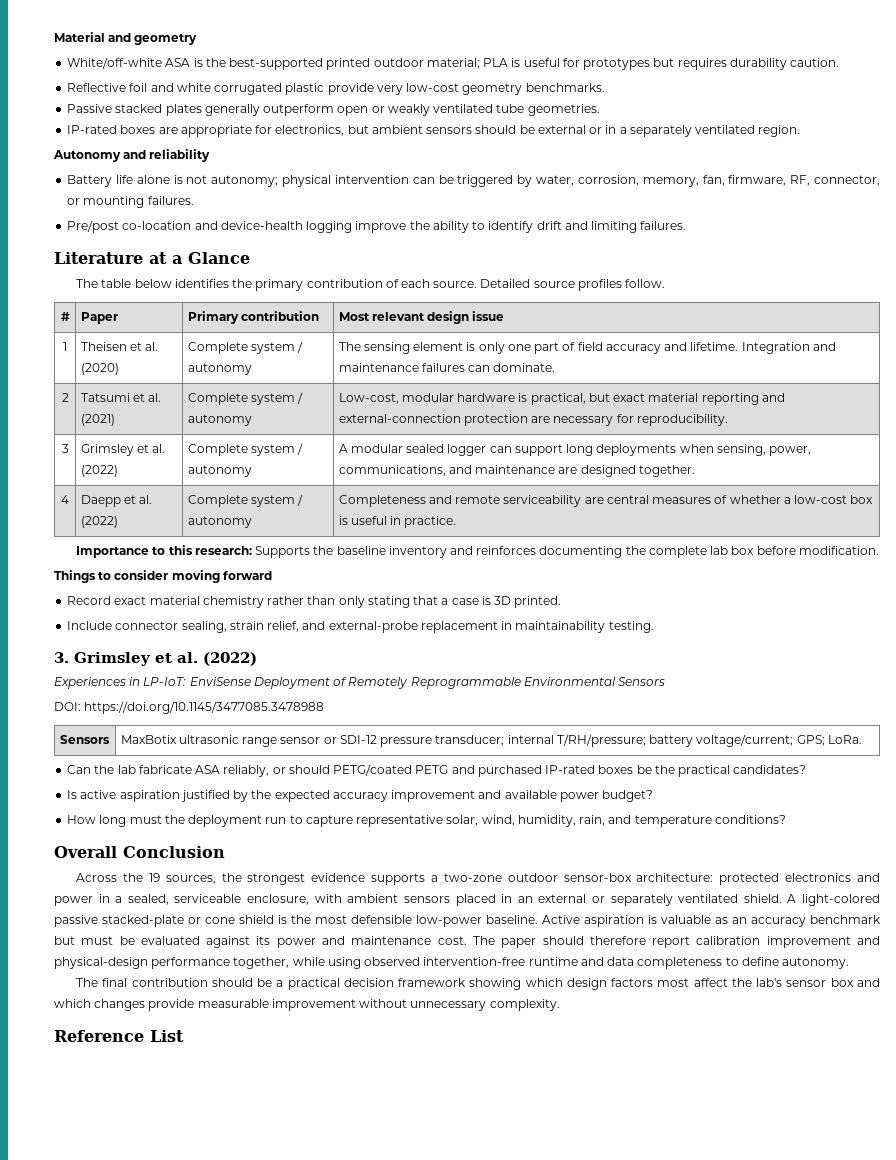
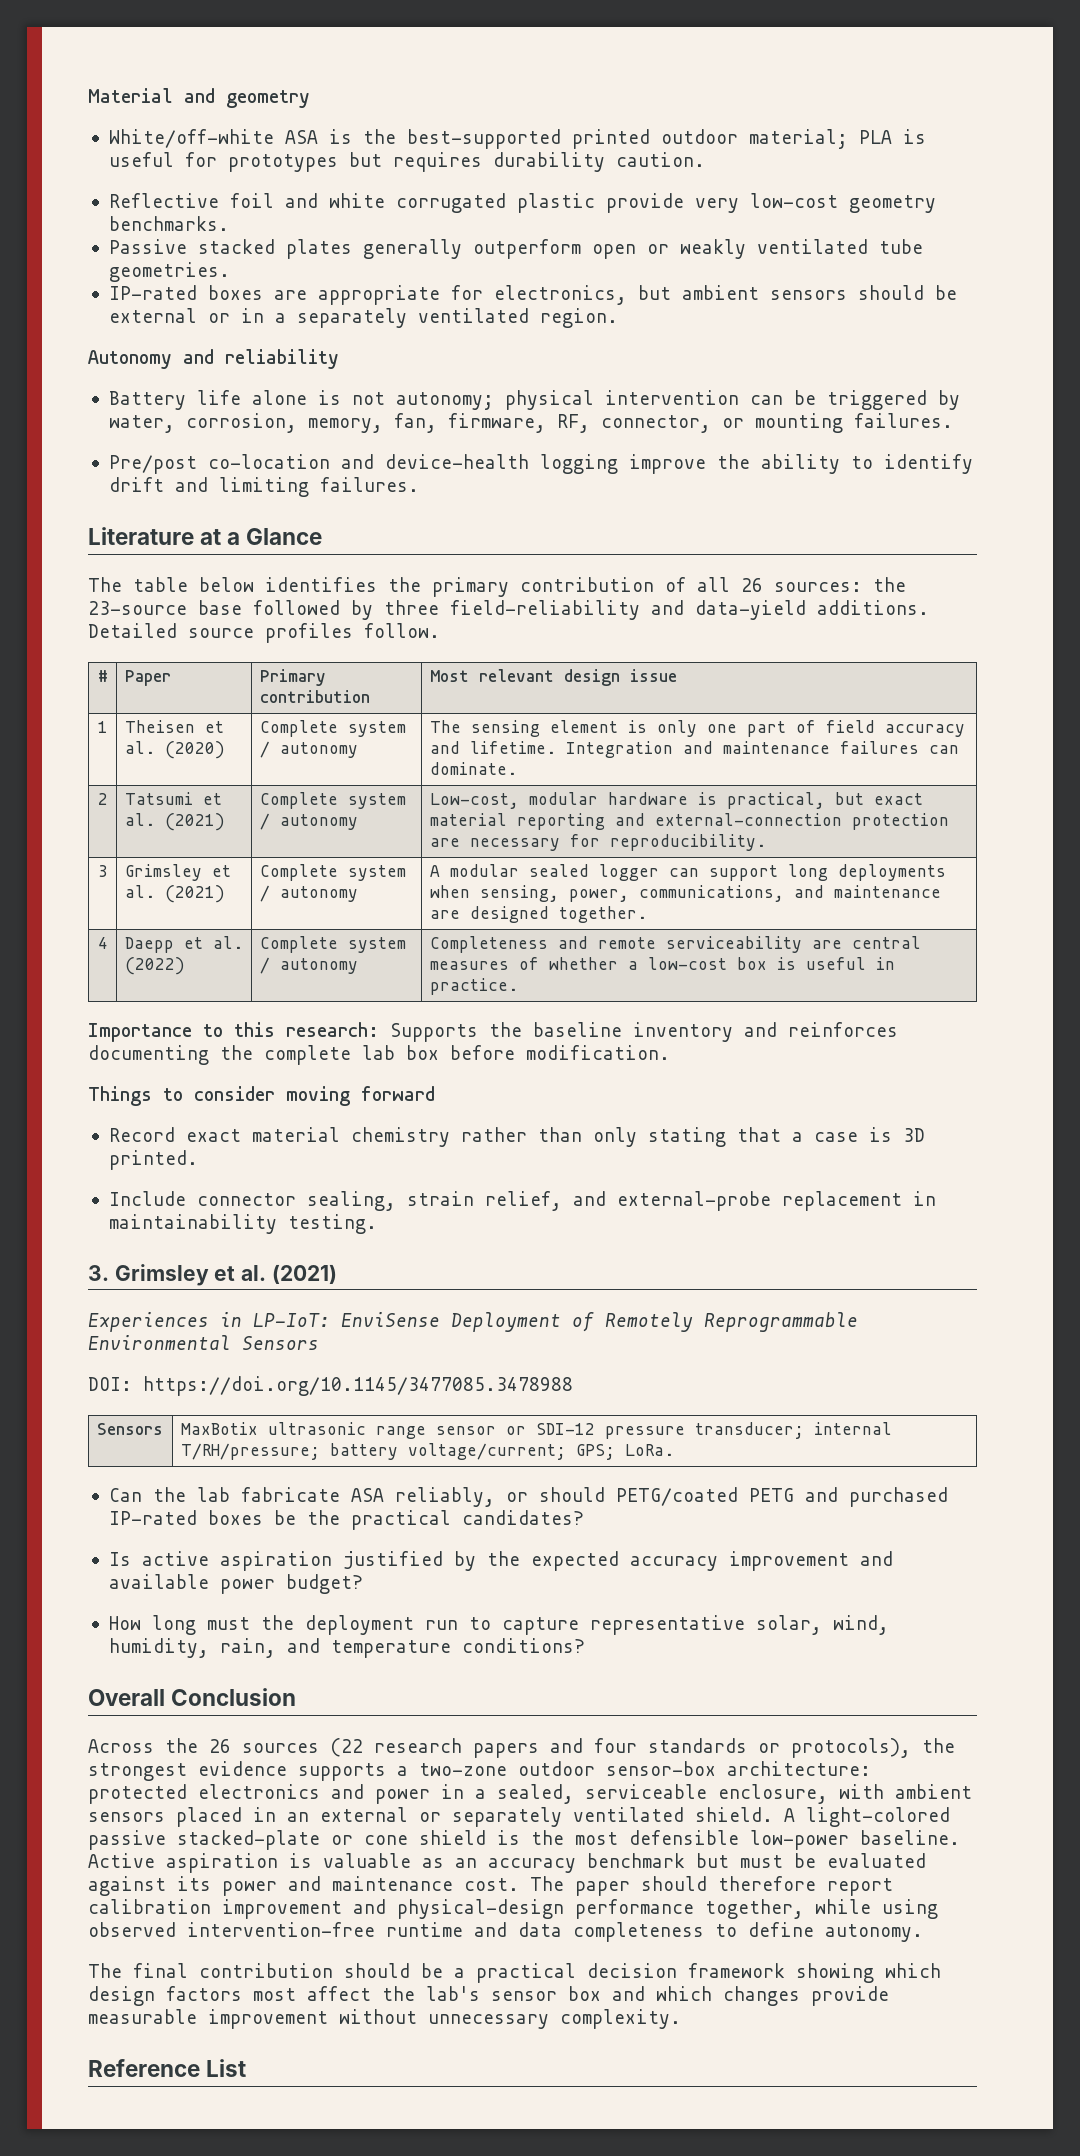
[400,279,478,288] each source. -> [697,577,906,592] [88,600,929,620] all 26 sources: the 23-source base followed by three field-reliability and data-yield additions.
[80,465,118,477] (2022) -> [164,885,225,903] (2021)
[203,652,257,666] (2022) -> [271,1264,337,1284] (2021)
[148,873,216,884] 19 sources, -> [209,1738,911,1758] 26 sources (22 research papers and four standards or protocols),

